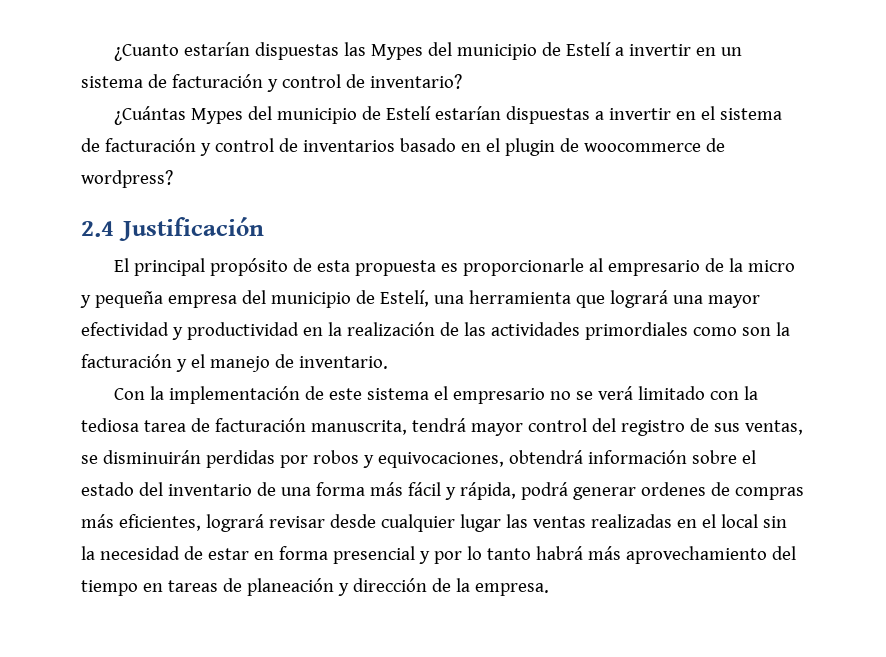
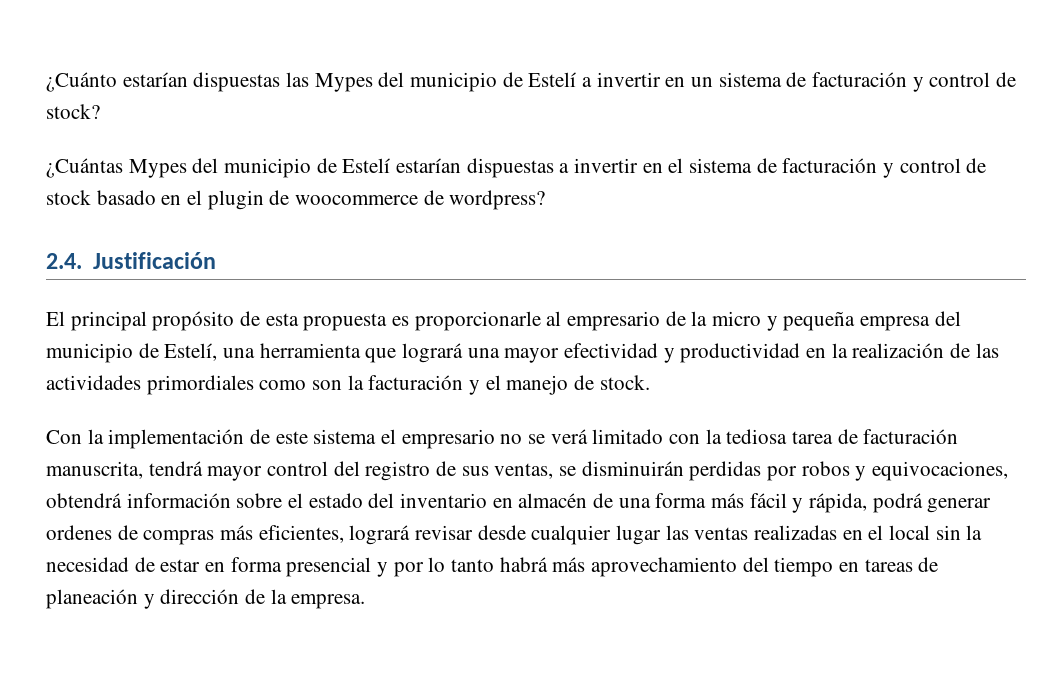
[114,44,180,61] ¿Cuanto -> [46,72,117,92] ¿Cuánto
[369,74,462,89] inventario? -> [46,104,100,119] stock?
[302,140,395,152] inventarios -> [46,190,91,205] stock
[81,221,114,237] 2.4 -> [46,253,82,269] 2.4.
[298,356,388,369] inventario. -> [599,375,650,390] stock.
(252, 490) none -> [492,493,588,508] en almacén

